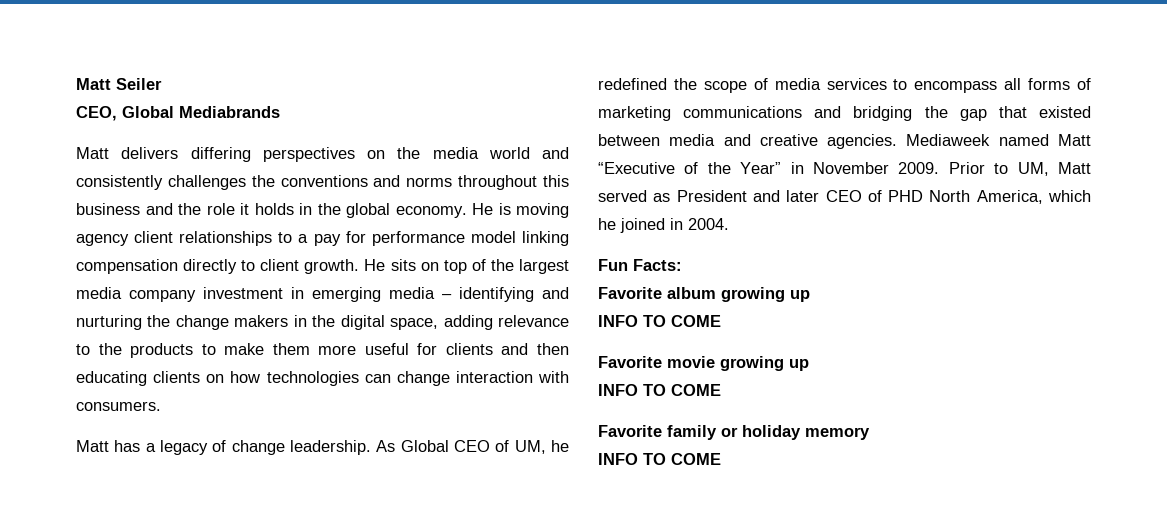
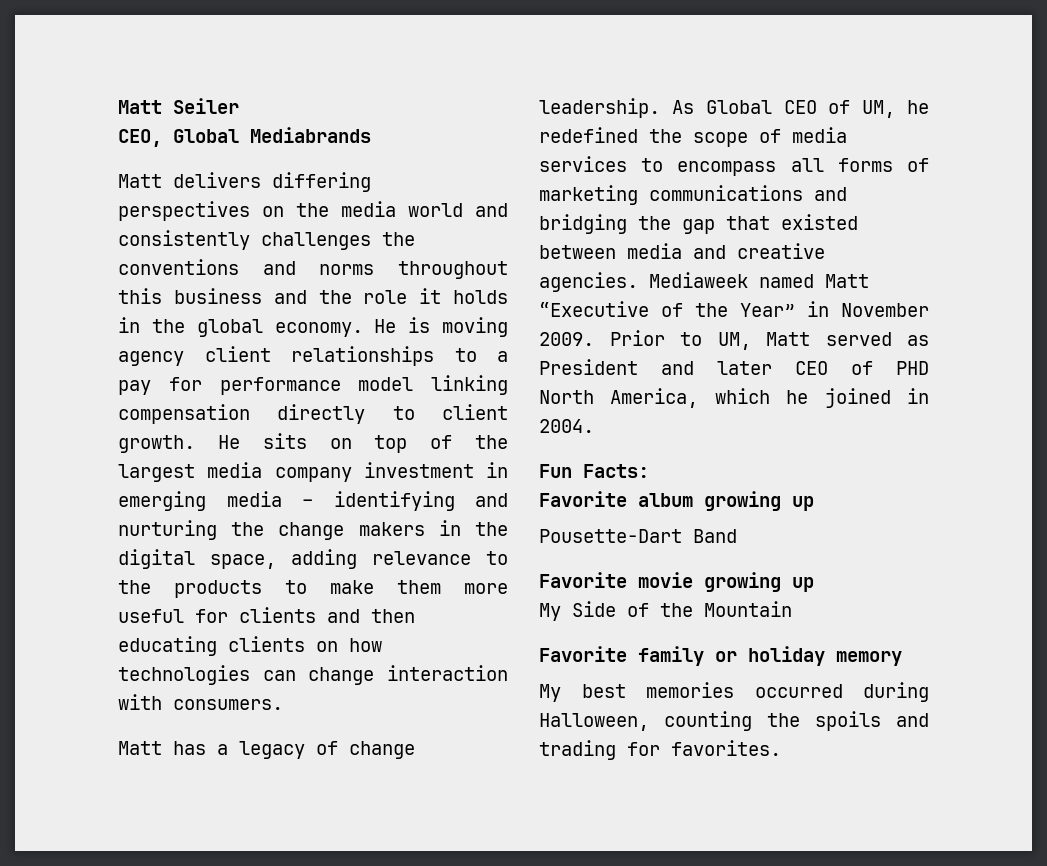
[598,315,721,327] INFO TO COME -> [539,529,737,543] Pousette-Dart Band
[598,384,721,396] INFO TO COME -> [539,601,792,621] My Side of the Mountain
[598,453,721,465] INFO TO COME -> [539,682,929,702] [539,711,929,731] [539,740,781,760] My best memories occurred during Halloween, counting the spoils and trading for favorites.

